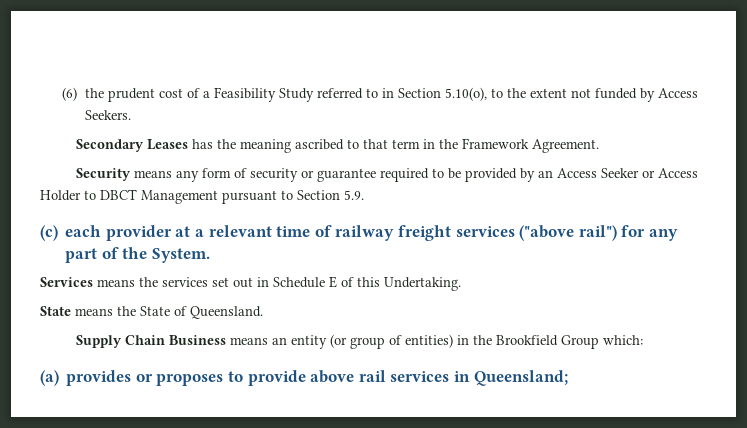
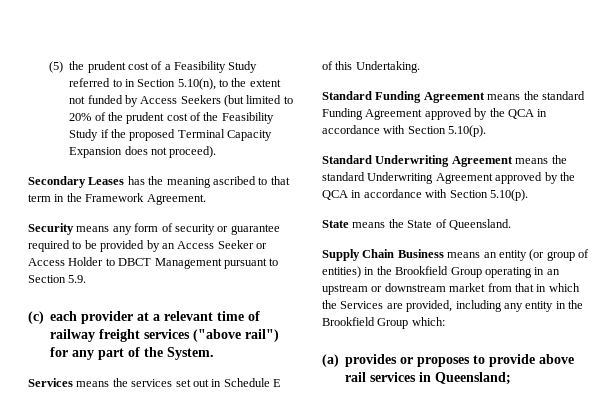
[62,87,78,101] (6) -> [48,61,63,73] (5)
[444,87,487,101] 5.10(o), -> [177,78,216,90] 5.10(n),
[84,110,131,120] Seekers. -> [180,95,293,107] [69,112,274,124] [69,129,273,141] [69,146,217,158] Seekers (but limited to 20% of the prudent cost of the Feasibility Study if the proposed Terminal Capacity Expansion does not proceed).
(461, 284) none -> [322,91,585,103] [322,108,548,120] [322,125,487,137] [322,155,567,167] [322,172,575,184] [322,189,528,201] // Standard Funding Agreement means the standard Funding Agreement approved by the QCA in accordance with Section 5.10(p). // Standard Underwriting Agreement means the standard Underwriting Agreement approved by the QCA in accordance with Section 5.10(p).
(600, 342) none -> [484,267,560,278] [322,283,580,295] [322,300,583,312] [322,317,409,329] operating in an upstream or downstream market from that in which the Services are provided, including any entity in the Brookfield Group

